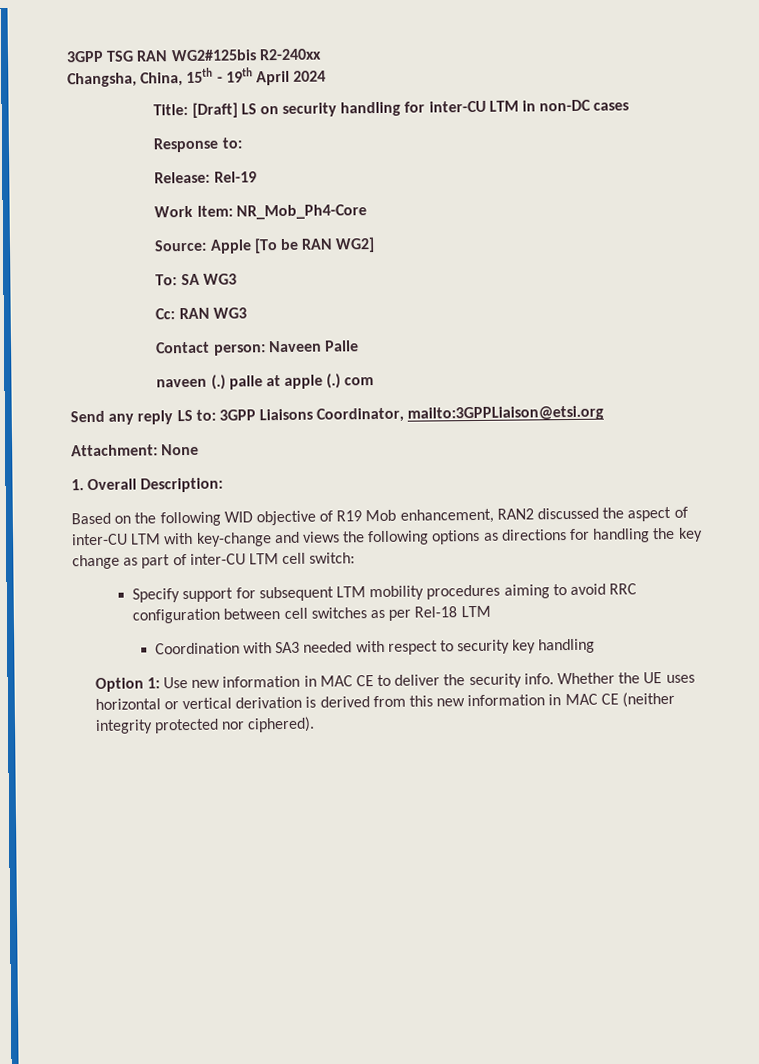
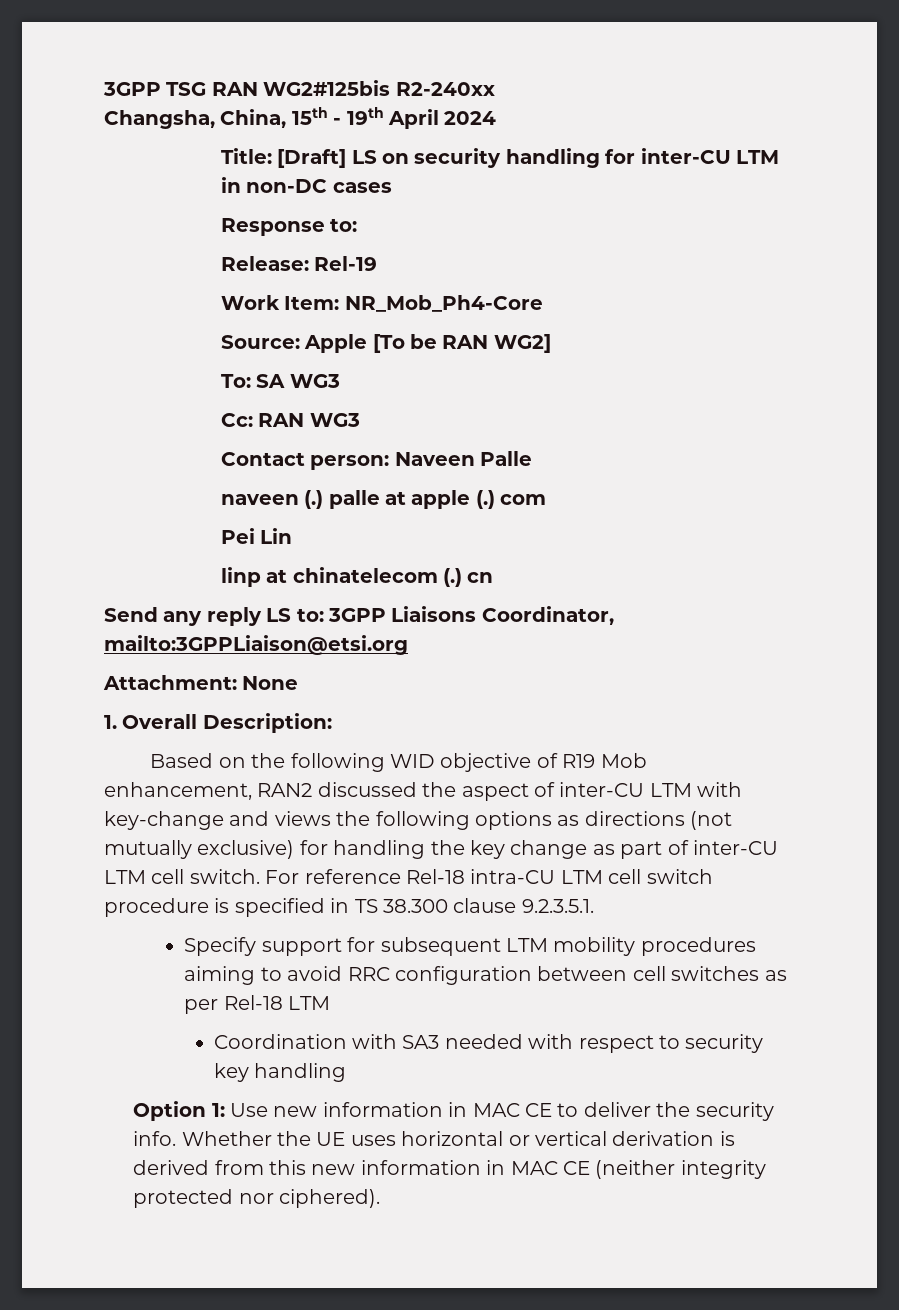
(375, 381) none -> [220,528,293,544] [220,567,494,587] // Pei Lin // linp at chinatelecom (.) cn
(567, 535) none -> [690,811,733,830] [104,840,295,859] (not mutually exclusive)
[309,552,356,564] switch: -> [189,869,713,884] [104,898,594,917] switch. For reference Rel-18 intra-CU LTM cell switch procedure is specified in TS 38.300 clause 9.2.3.5.1.

